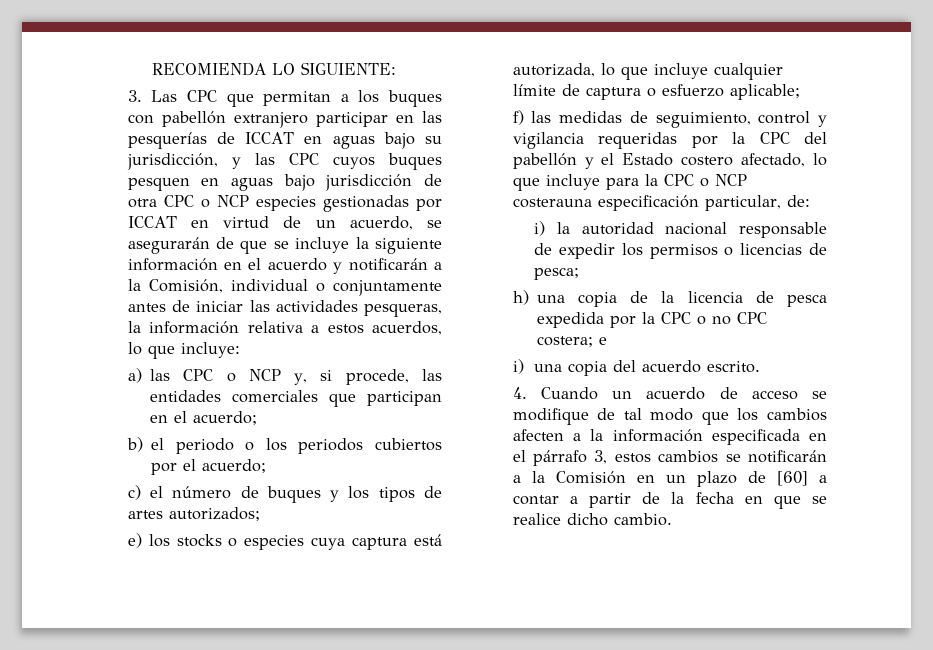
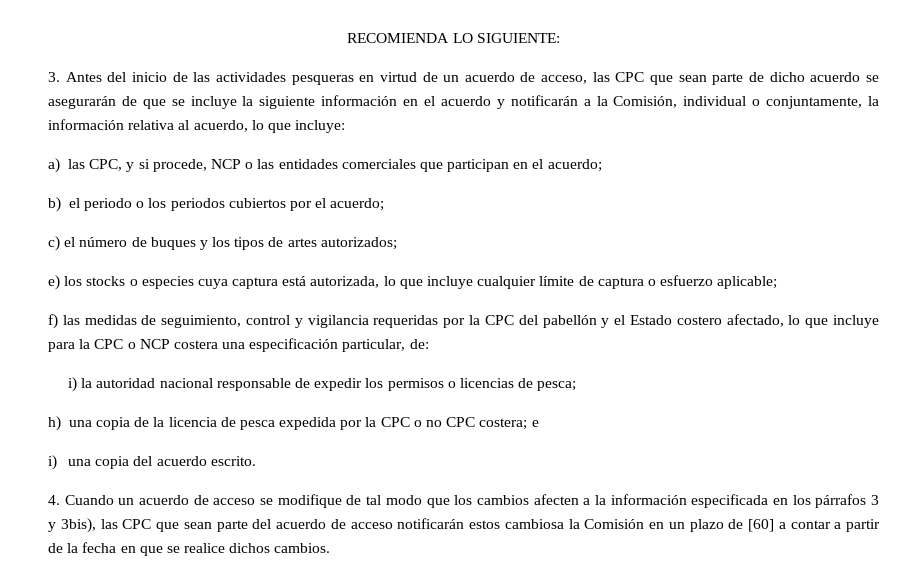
[151,90,442,107] [127,111,442,128] [127,132,442,149] [126,153,442,170] [127,174,442,191] [127,195,442,212] [127,216,413,230] Las CPC que permitan a los buques con pabellón extranjero participar en las pesquerías de ICCAT en aguas bajo su jurisdicción, y las CPC cuyos buques pesquen en aguas bajo jurisdicción de otra CPC o NCP especies gestionadas por ICCAT en virtud de un acuerdo, -> [65,72,861,85] Antes del inicio de las actividades pesqueras en virtud de un acuerdo de acceso, las CPC que sean parte de dicho acuerdo
[333,280,442,296] [127,300,442,317] [127,321,442,335] conjuntamente antes de iniciar las actividades pesqueras, la información relativa a estos acuerdos, -> [766,96,879,109] [48,119,248,132] conjuntamente, la información relativa al acuerdo,
[183,369,409,385] CPC o NCP y, si procede, -> [89,159,254,172] CPC, y si procede, NCP o
[512,198,592,208] costerauna -> [173,340,246,349] costera una
[512,450,827,466] [512,475,521,483] el párrafo 3, estos cambios se notificarán a -> [792,494,880,508] [48,518,564,533] los párrafos 3 y 3bis), las CPC que sean parte del acuerdo de acceso notificarán estos cambiosa
[566,513,672,526] dicho cambio. -> [229,543,331,553] dichos cambios.

